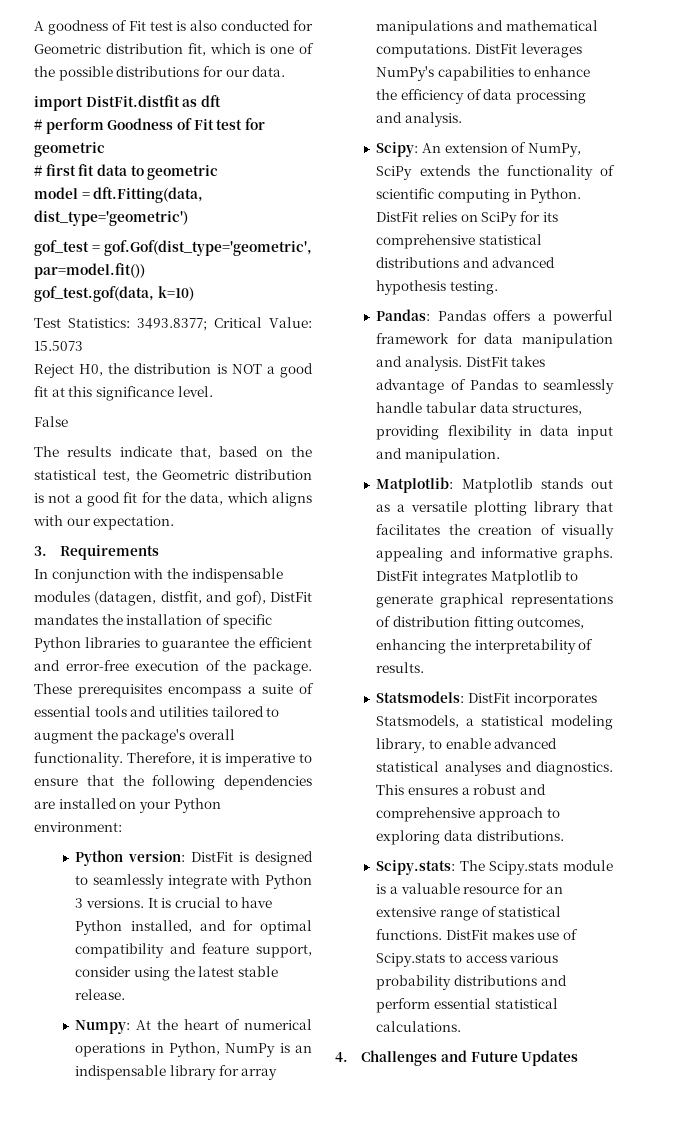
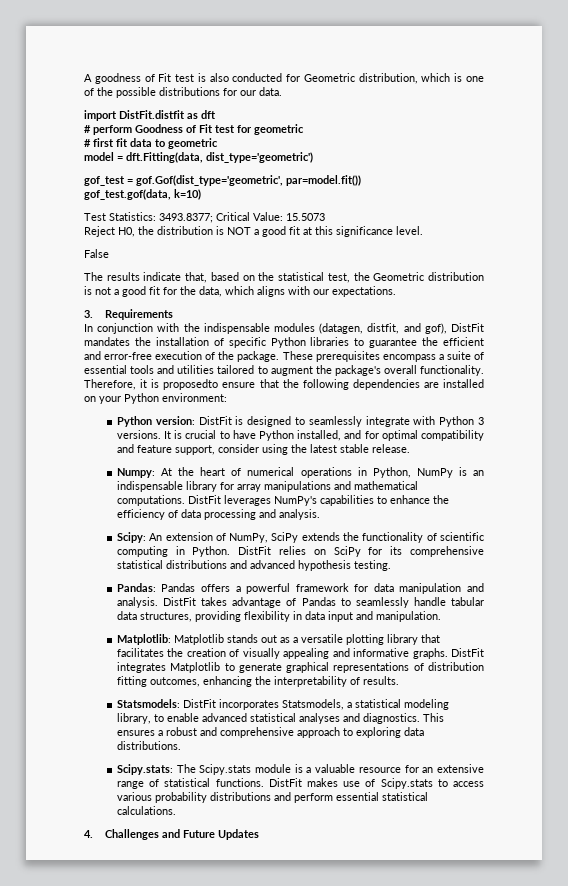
[105,43,206,56] distribution fit, -> [358,73,418,84] distribution,
[93,516,175,530] expectation. -> [332,286,396,297] expectations.
[225,753,313,767] imperative to -> [163,379,219,390] proposedto

